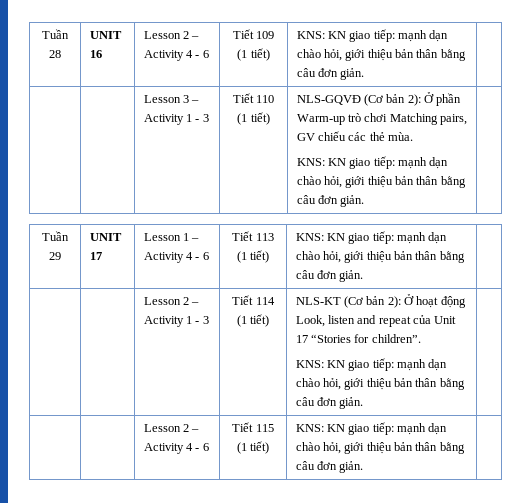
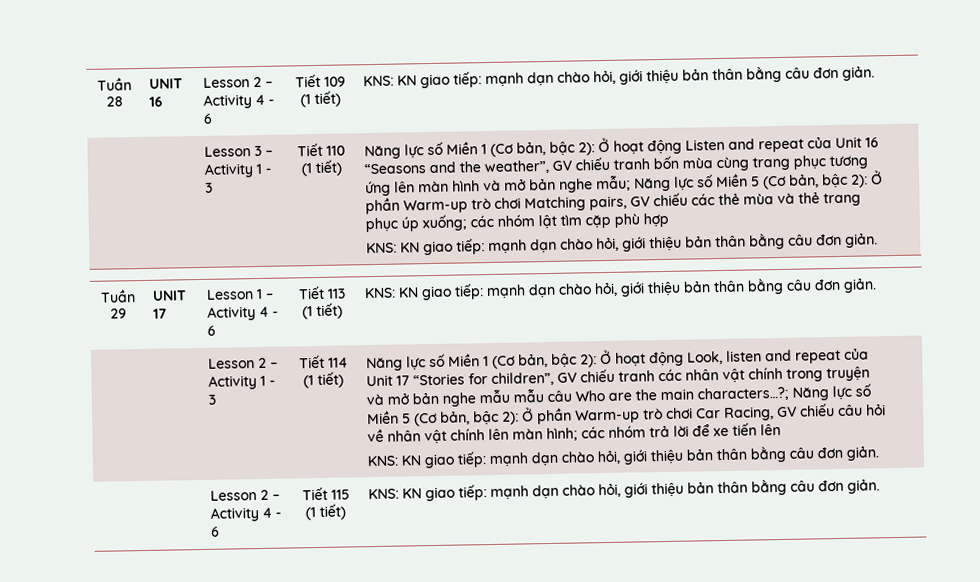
[296,94,406,106] NLS-GQVĐ (Cơ bản -> [363,136,879,160] [363,155,868,175] [364,173,848,197] Năng lực số Miền 1 (Cơ bản, bậc 2): Ở hoạt động Listen and repeat của Unit 16 “Seasons and the weather”, GV chiếu tranh bốn mùa cùng trang phục tương ứng lên màn hình và mở bản nghe mẫu; Năng lực số Miền 5 (Cơ bản, bậc
[388,132,414,141] mùa. -> [742,191,861,207] [364,212,669,233] mùa và thẻ trang phục úp xuống; các nhóm lật tìm cặp phù hợp
[295,296,386,308] NLS-KT (Cơ bản -> [365,353,577,372] Năng lực số Miền 1 (Cơ bản, bậc
[371,334,421,343] children”. -> [490,366,870,387] [365,383,871,407] [366,403,886,427] [366,422,781,445] children”, GV chiếu tranh các nhân vật chính trong truyện và mở bản nghe mẫu mẫu câu Who are the main characters…?; Năng lực số Miền 5 (Cơ bản, bậc 2): Ở phần Warm-up trò chơi Car Racing, GV chiếu câu hỏi về nhân vật chính lên màn hình; các nhóm trả lời để xe tiến lên

